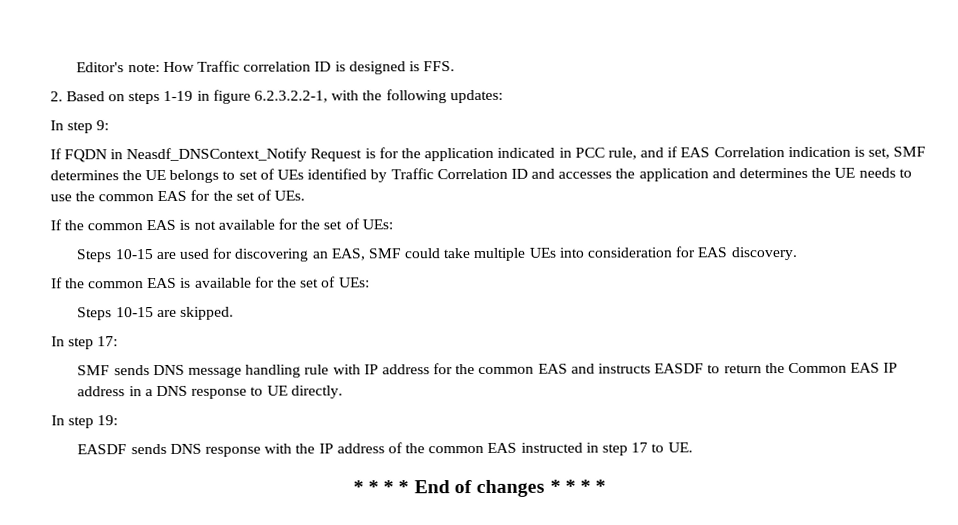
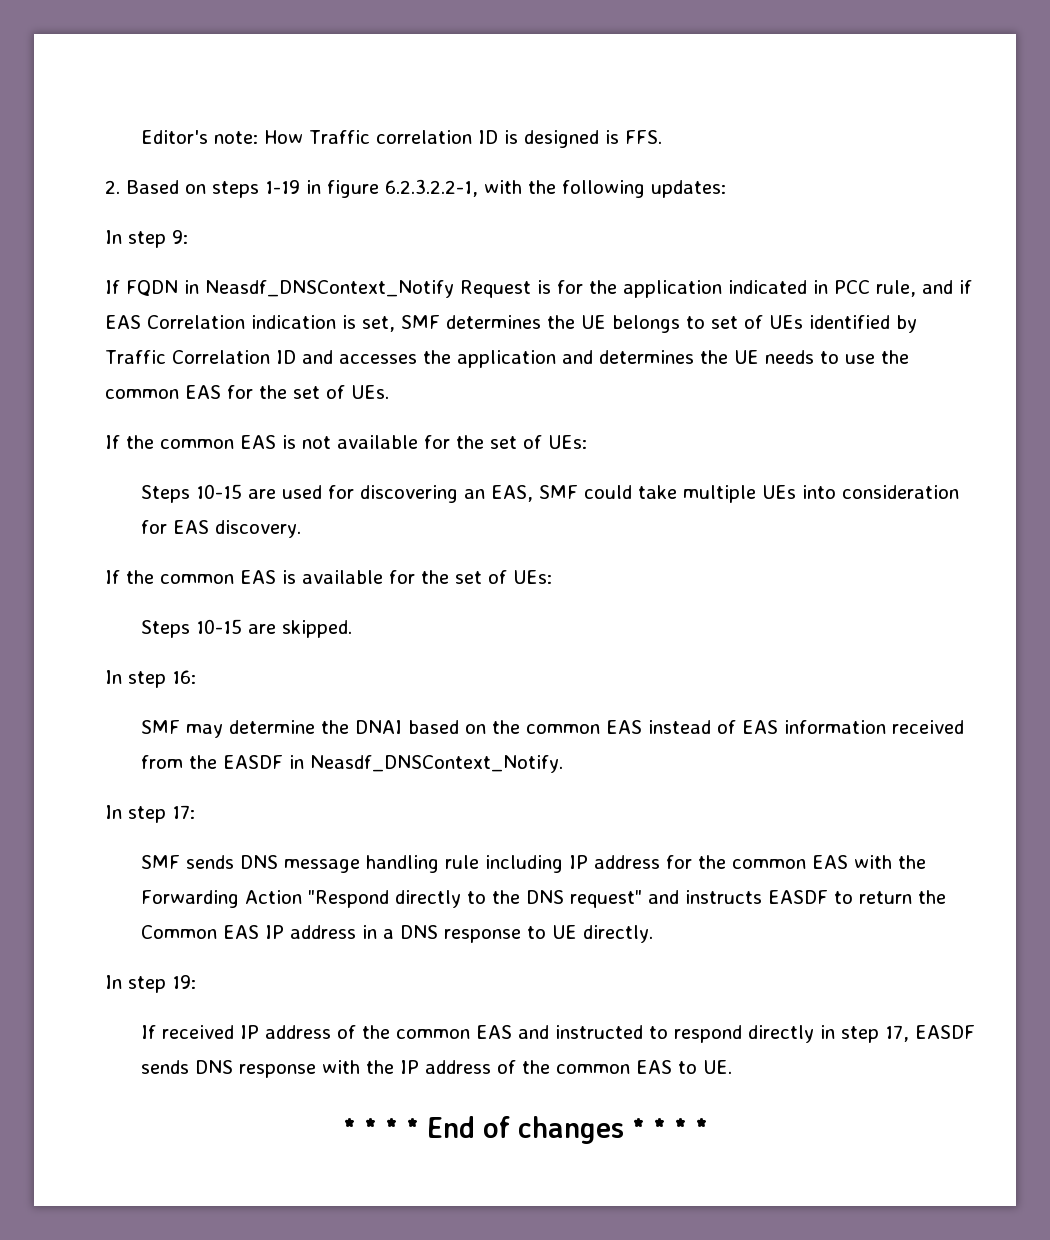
(234, 313) none -> [104,670,196,688] [140,720,964,738] [140,755,563,773] // In step 16: // SMF may determine the DNAI based on the common EAS instead of EAS information received from the EASDF in Neasdf_DNSContext_Notify.
[332,364,361,375] with -> [484,855,563,873] including
(568, 368) none -> [853,855,926,869] [140,890,642,908] with the Forwarding Action "Respond directly to the DNS request"
(119, 420) none -> [140,1025,909,1043] If received IP address of the common EAS and instructed to respond directly in step 17,
[520,442,649,456] instructed in step 17 -> (672, 1067) none

